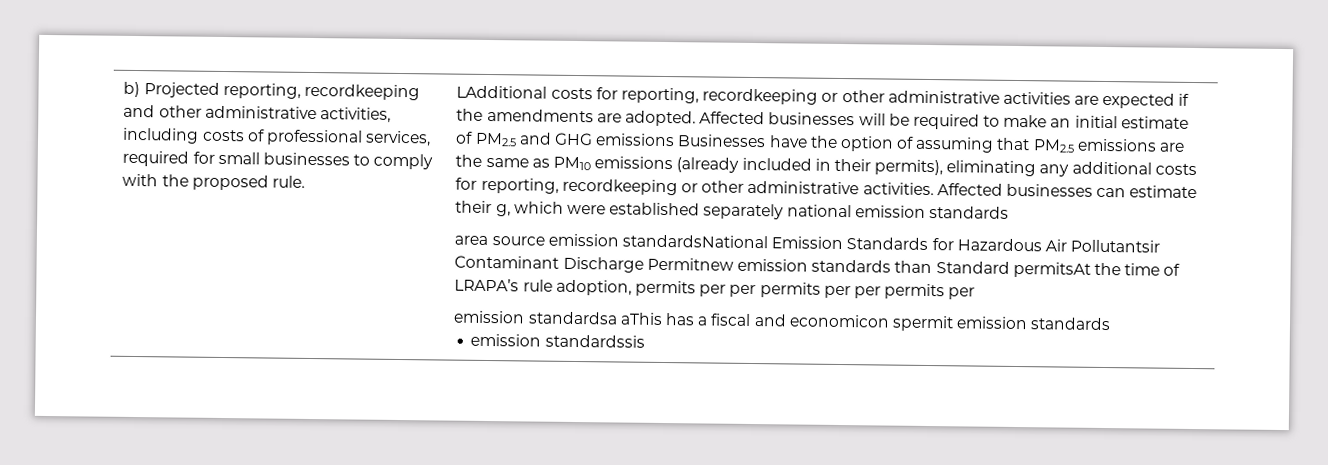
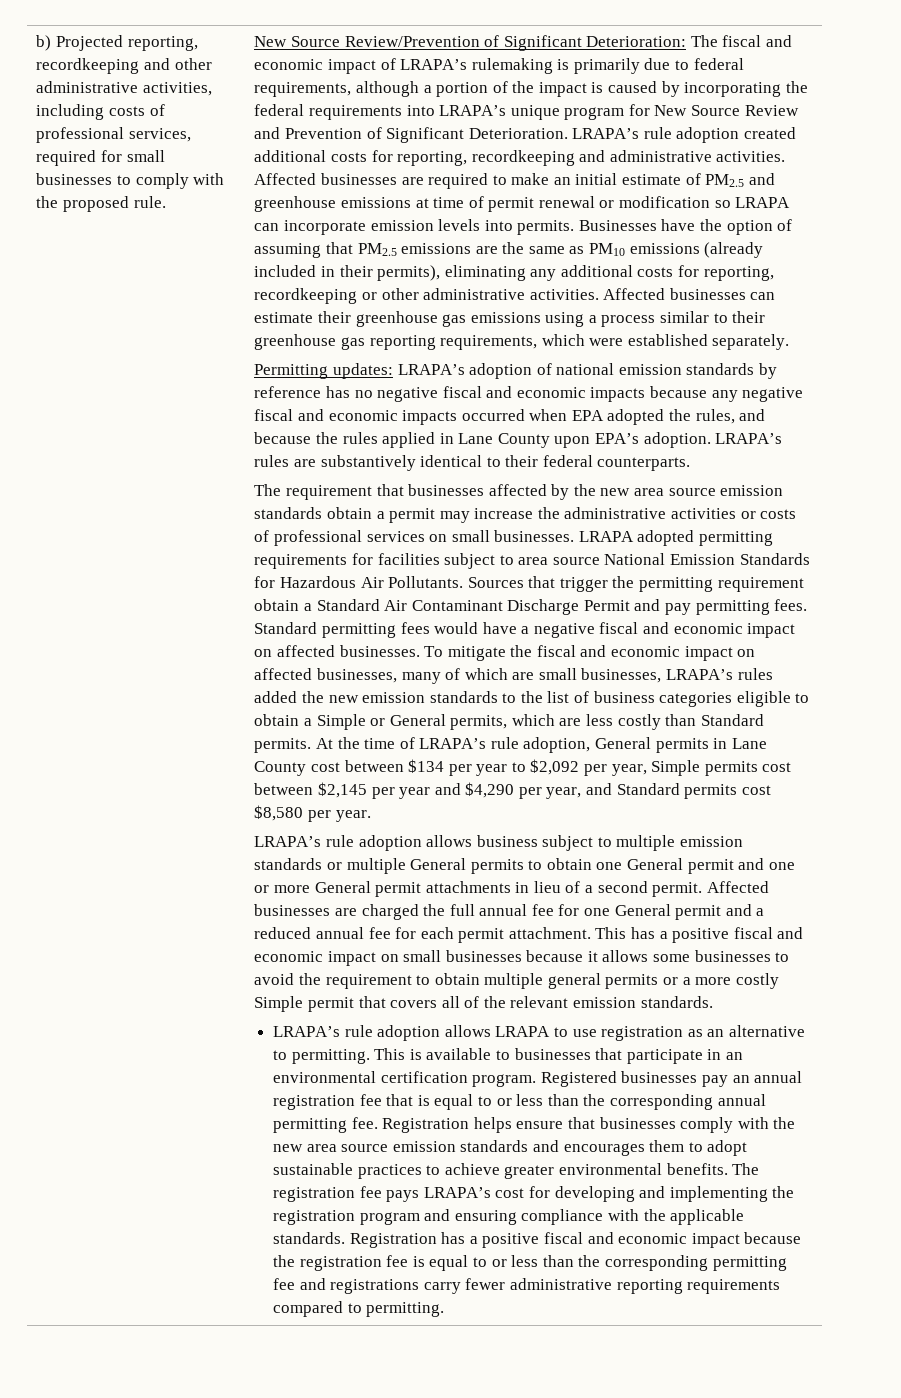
[456,85,1190,109] [456,108,910,127] LAdditional costs for reporting, recordkeeping or other administrative activities are expected if the amendments are adopted. Affected businesses will be -> [254,35,793,51] [254,58,744,74] [254,81,808,97] [254,104,799,120] [254,127,797,143] [254,150,786,166] [254,173,424,185] New Source Review/Prevention of Significant Deterioration: The fiscal and economic impact of LRAPA’s rulemaking is primarily due to federal requirements, although a portion of the impact is caused by incorporating the federal requirements into LRAPA’s unique program for New Source Review and Prevention of Significant Deterioration. LRAPA’s rule adoption created additional costs for reporting, recordkeeping and administrative activities. Affected businesses are
[553,132,676,147] GHG emissions -> [254,196,791,212] [254,219,575,235] greenhouse emissions at time of permit renewal or modification so LRAPA can incorporate emission levels into permits.
[495,201,1009,220] [454,233,768,249] g, which were established separately national emission standards // area source emission standardsNational -> [355,311,766,327] [254,334,790,350] [254,363,778,379] [254,386,804,402] [254,409,766,425] [254,432,783,448] [254,455,691,471] [254,484,784,500] [254,507,797,523] [254,530,774,546] [254,553,666,569] greenhouse gas emissions using a process similar to their greenhouse gas reporting requirements, which were established separately. // Permitting updates: LRAPA’s adoption of national emission standards by reference has no negative fiscal and economic impacts because any negative fiscal and economic impacts occurred when EPA adopted the rules, and because the rules applied in Lane County upon EPA’s adoption. LRAPA’s rules are substantively identical to their federal counterparts. // The requirement that businesses affected by the new area source emission standards obtain a permit may increase the administrative activities or costs of professional services on small businesses. LRAPA adopted permitting requirements for facilities subject to area source National
[1070,239,1161,253] [454,255,1091,278] Pollutantsir Contaminant Discharge Permitnew emission standards than Standard permitsAt -> [388,576,804,592] [254,599,808,615] [254,622,796,638] [254,645,756,661] [254,668,773,684] [254,691,810,707] [254,714,764,730] [254,738,333,753] Pollutants. Sources that trigger the permitting requirement obtain a Standard Air Contaminant Discharge Permit and pay permitting fees. Standard permitting fees would have a negative fiscal and economic impact on affected businesses. To mitigate the fiscal and economic impact on affected businesses, many of which are small businesses, LRAPA’s rules added the new emission standards to the list of business categories eligible to obtain a Simple or General permits, which are less costly than Standard permits. At
[634,280,976,300] [453,310,1112,332] [470,333,645,348] permits per per permits per per permits per // emission standardsa aThis has a fiscal and economicon spermit emission standards // emission standardssis -> [595,737,767,753] [254,759,792,776] [254,782,771,799] [254,805,371,822] [254,835,744,851] [254,858,795,874] [254,881,769,897] [254,904,765,920] [254,927,804,943] [254,950,790,966] [254,973,779,989] [254,996,713,1012] [273,1025,805,1041] [273,1048,743,1064] [273,1071,803,1087] [273,1094,766,1110] [273,1117,796,1133] [273,1140,748,1156] [273,1163,760,1179] [273,1186,795,1202] [273,1209,745,1225] [273,1232,802,1248] [273,1255,787,1271] [273,1278,781,1294] [273,1301,445,1317] General permits in Lane County cost between $134 per year to $2,092 per year, Simple permits cost between $2,145 per year and $4,290 per year, and Standard permits cost $8,580 per year. // LRAPA’s rule adoption allows business subject to multiple emission standards or multiple General permits to obtain one General permit and one or more General permit attachments in lieu of a second permit. Affected businesses are charged the full annual fee for one General permit and a reduced annual fee for each permit attachment. This has a positive fiscal and economic impact on small businesses because it allows some businesses to avoid the requirement to obtain multiple general permits or a more costly Simple permit that covers all of the relevant emission standards. // LRAPA’s rule adoption allows LRAPA to use registration as an alternative to permitting. This is available to businesses that participate in an environmental certification program. Registered businesses pay an annual registration fee that is equal to or less than the corresponding annual permitting fee. Registration helps ensure that businesses comply with the new area source emission standards and encourages them to adopt sustainable practices to achieve greater environmental benefits. The registration fee pays LRAPA’s cost for developing and implementing the registration program and ensuring compliance with the applicable standards. Registration has a positive fiscal and economic impact because the registration fee is equal to or less than the corresponding permitting fee and registrations carry fewer administrative reporting requirements compared to permitting.

